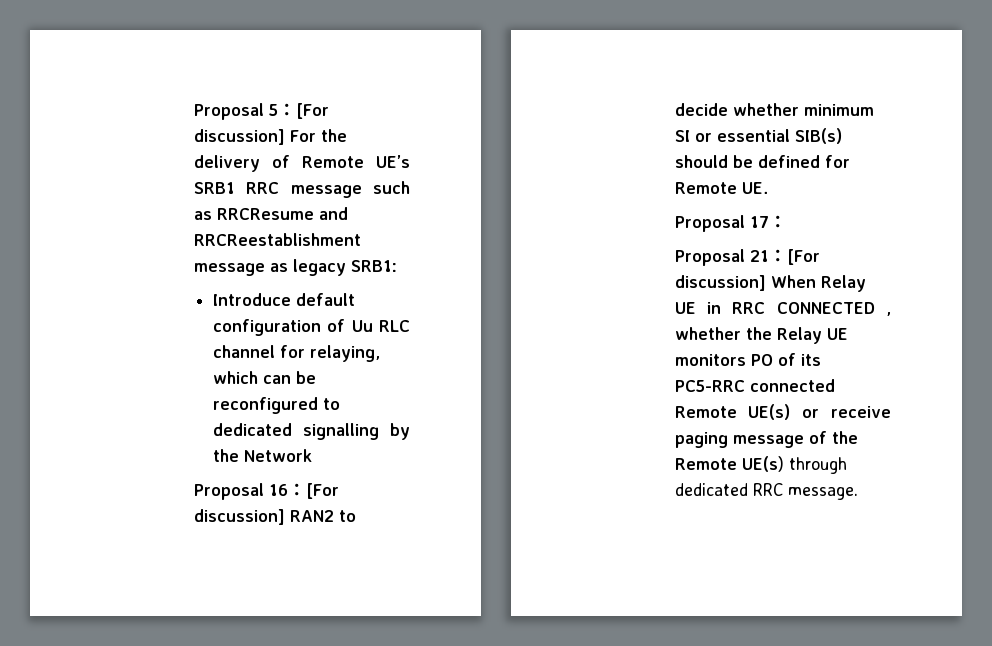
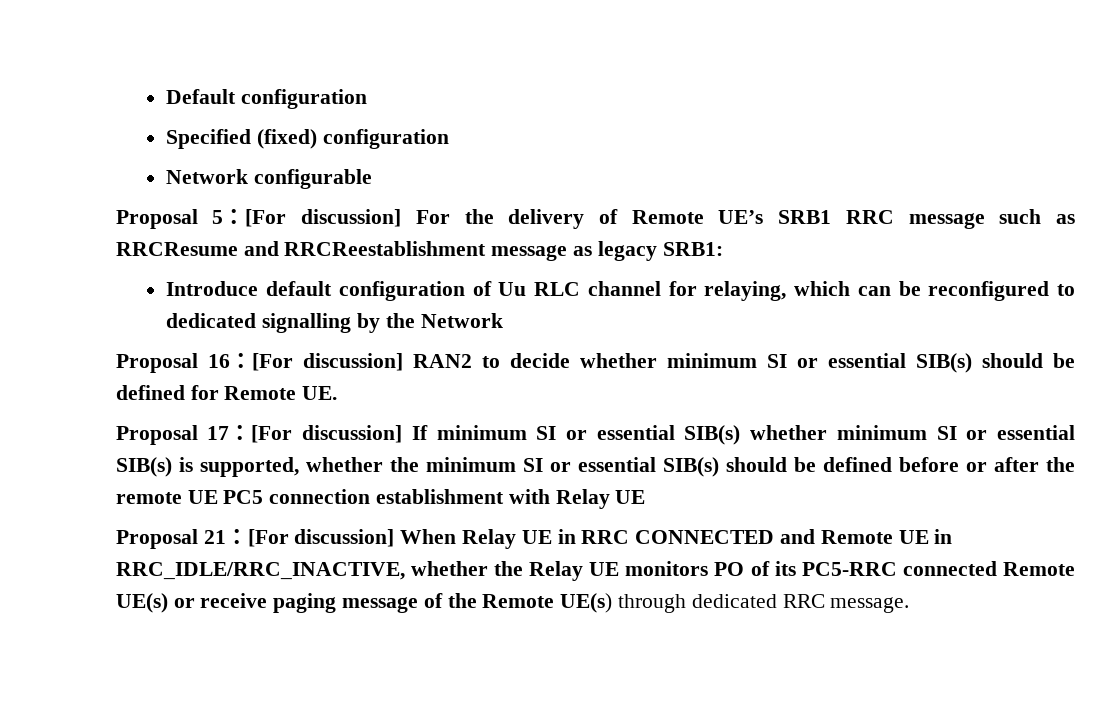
(193, 111) none -> [166,89,368,109] [166,129,449,149] [166,169,373,189] Default configuration // Specified (fixed) configuration // Network configurable //
(787, 221) none -> [251,425,1075,445] [115,457,1076,477] [115,489,646,509] [For discussion] If minimum SI or essential SIB(s) whether minimum SI or essential SIB(s) is supported, whether the minimum SI or essential SIB(s) should be defined before or after the remote UE PC5 connection establishment with Relay UE
[886,312,891,316] , -> [779,529,953,544] [115,562,405,580] and Remote UE in RRC_IDLE/RRC_INACTIVE,

